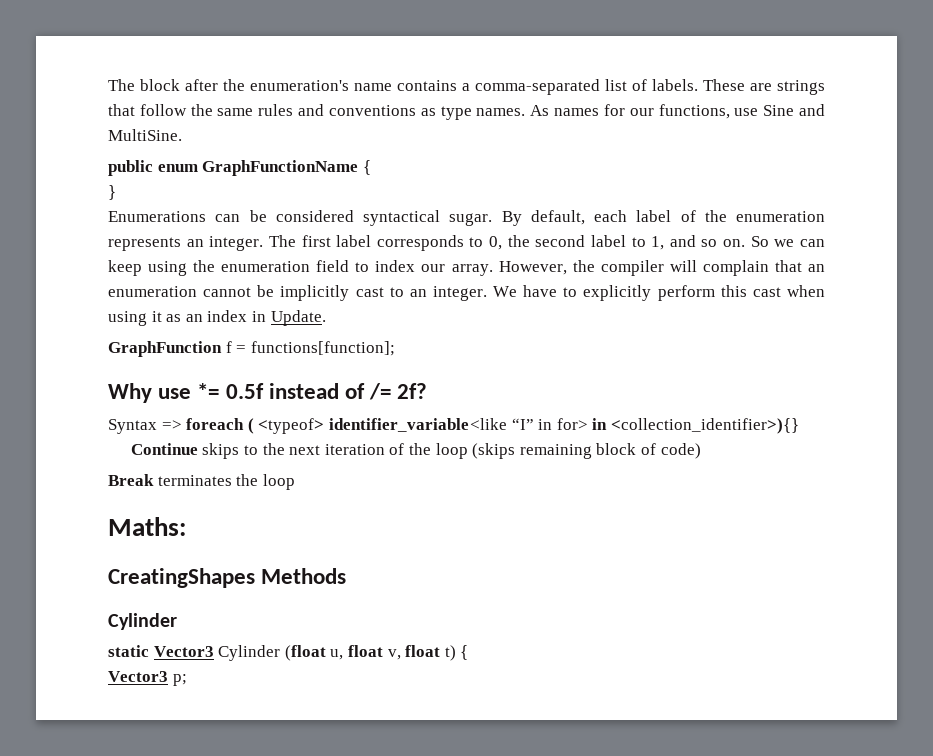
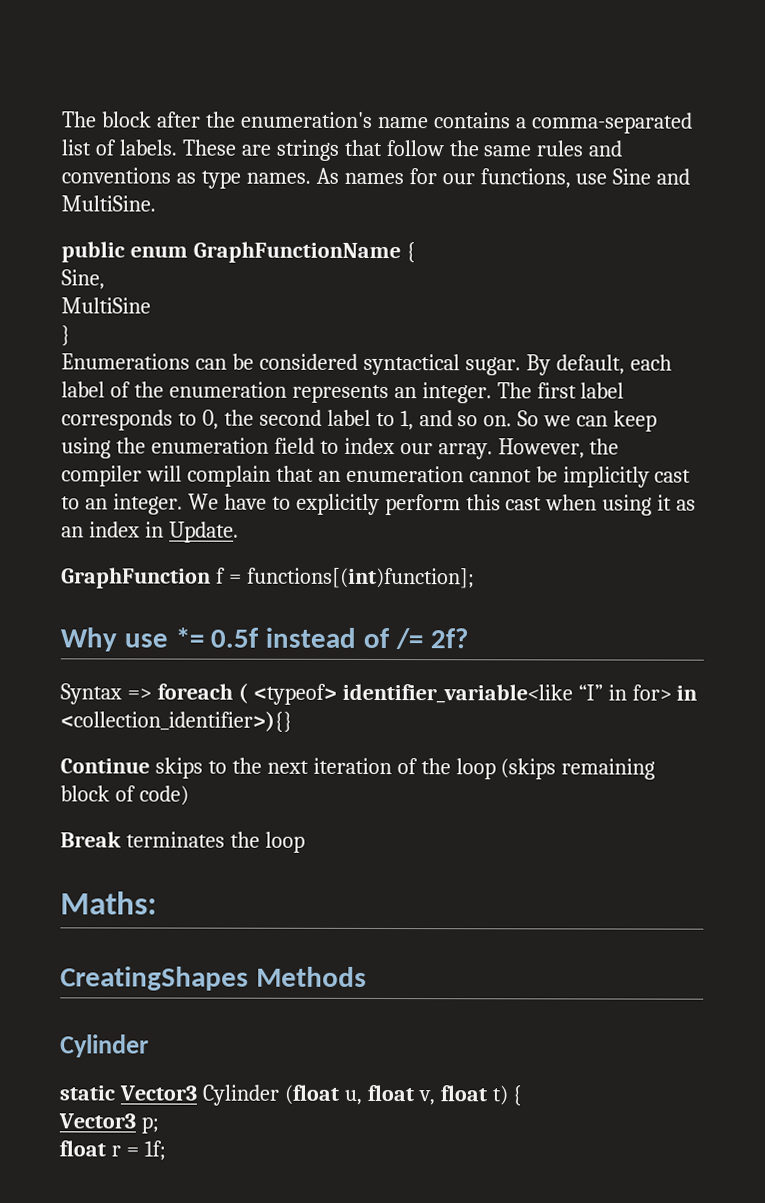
(371, 167) none -> [61,269,105,290] [61,297,151,314] // Sine, // MultiSine
[250,341,395,356] functions[function]; -> [246,567,475,589] functions[(int)function];
(187, 680) none -> [59,1140,166,1161] // float r = 1f;

